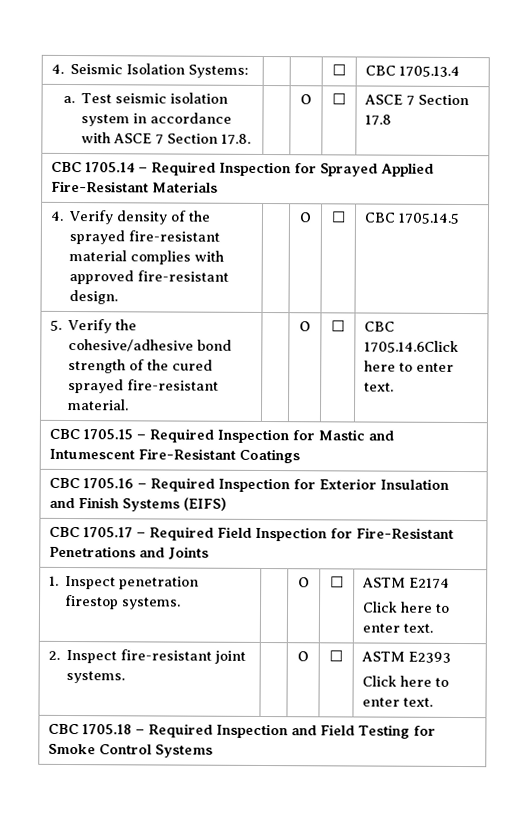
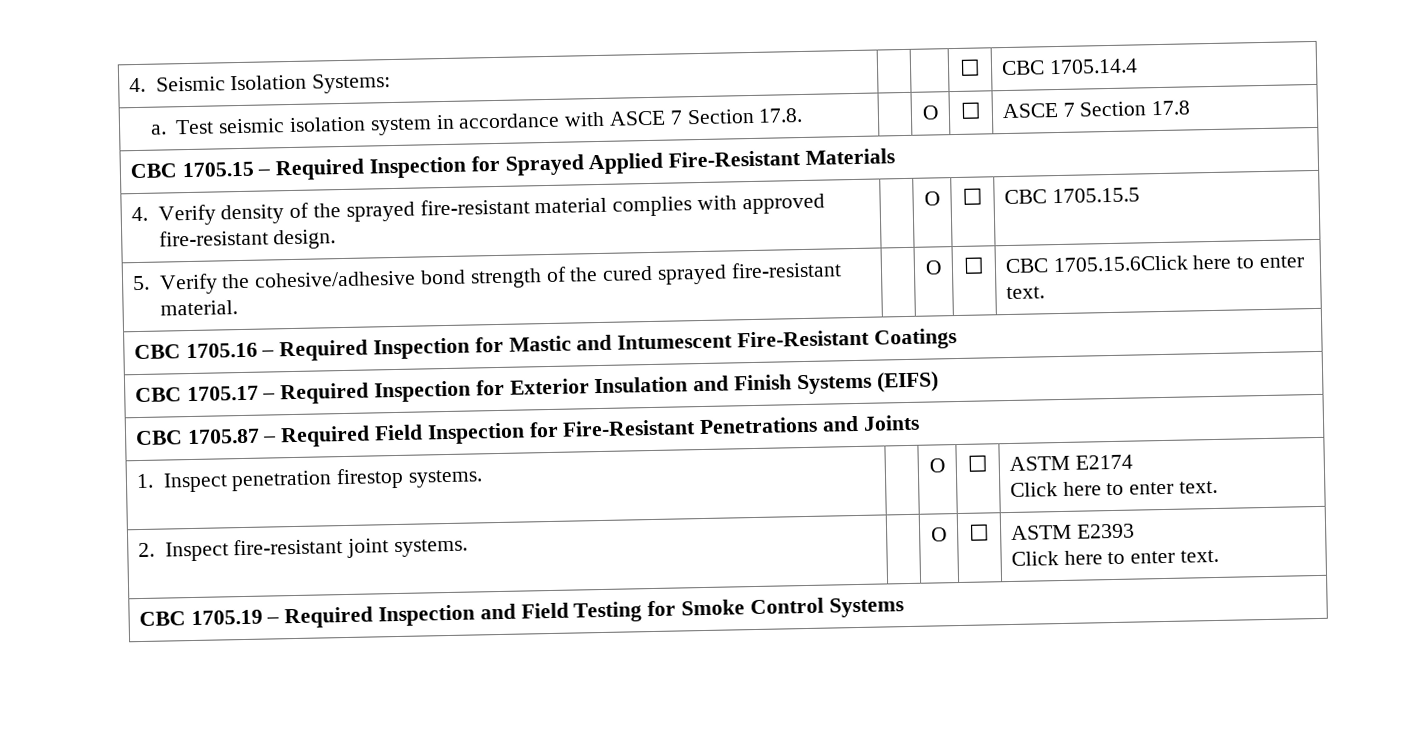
[399,65,461,77] 1705.13.4 -> [1048,58,1138,75] 1705.14.4
[85,162,136,173] 1705.14 -> [181,161,255,178] 1705.15
[398,212,461,224] 1705.14.5 -> [1051,187,1140,204] 1705.15.5
[364,340,460,353] [364,360,455,372] [364,382,395,392] [49,428,134,440] 1705.14.6Click here to enter text. // CBC 1705.15 -> [1052,254,1304,273] [1005,286,1045,300] [133,342,258,360] 1705.15.6Click here to enter text. // CBC 1705.16
[83,478,135,489] 1705.16 -> [186,385,259,402] 1705.17
[83,527,134,538] 1705.17 -> [186,428,260,445] 1705.87
[82,724,133,735] 1705.18 -> [190,609,263,626] 1705.19

